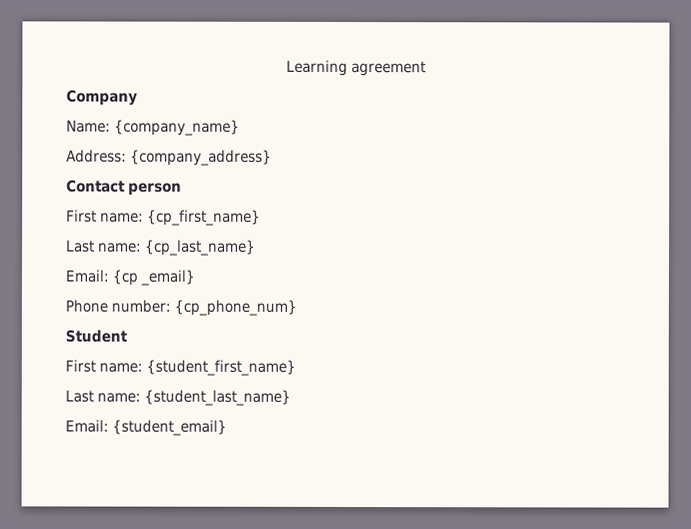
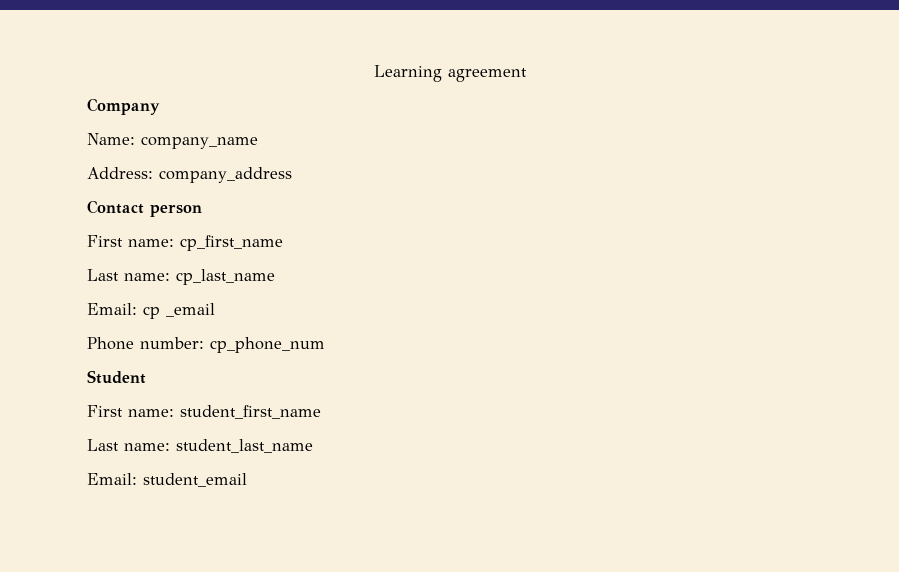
[114,119,241,136] {company_name} -> [141,136,258,149] company_name
[130,149,273,166] {company_address} -> [159,167,292,183] company_address
[147,209,262,226] [66,239,257,256] [65,269,196,286] {cp_first_name} // Last name: {cp_last_name} // Email: {cp _email} -> [180,235,283,251] [87,269,275,285] [87,303,215,319] cp_first_name // Last name: cp_last_name // Email: cp _email
[174,299,298,316] {cp_phone_num} -> [210,337,325,353] cp_phone_num
[146,359,297,376] [65,389,292,406] [65,419,228,436] {student_first_name} // Last name: {student_last_name} // Email: {student_email} -> [180,405,321,419] [87,439,313,453] [87,473,247,487] student_first_name // Last name: student_last_name // Email: student_email

